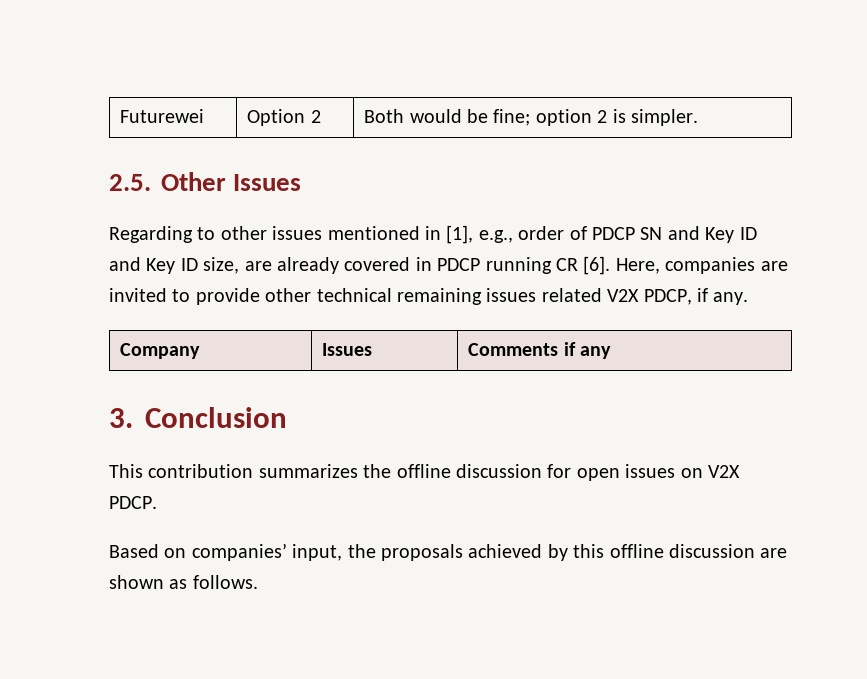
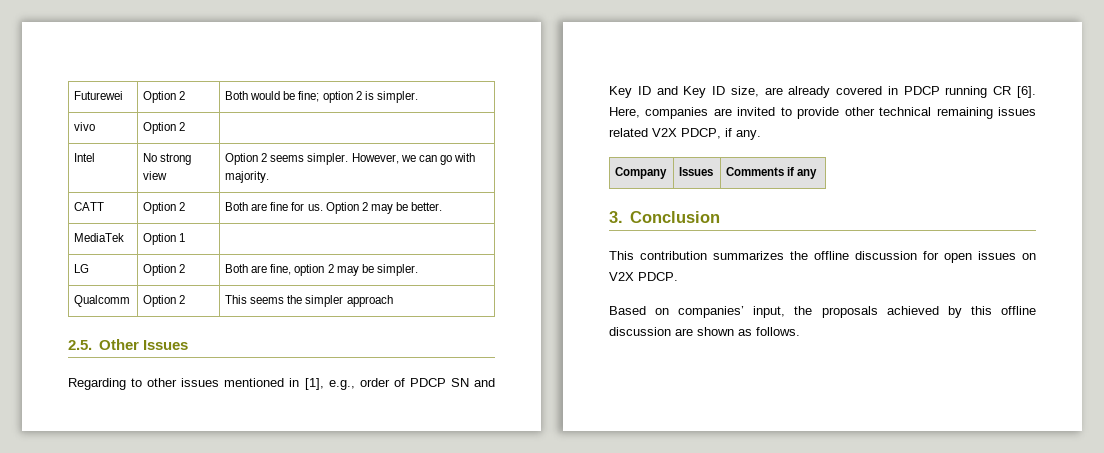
(699, 117) none -> [74,122,96,131] [143,122,186,134] [74,153,96,162] [143,153,192,165] [143,171,168,180] [225,153,475,165] [225,171,270,183] [74,202,105,211] [143,202,186,214] [225,202,443,214] [74,233,125,242] [143,233,186,245] [74,264,90,273] [143,264,186,276] [225,264,418,276] [74,295,131,307] [143,295,186,307] [225,295,393,307] // vivo | Option 2 | // Intel | No strong view | Option 2 seems simpler. However, we can go with majority. // CATT | Option 2 | Both are fine for us. Option 2 may be better. // MediaTek | Option 1 | // LG | Option 2 | Both are fine, option 2 may be simpler. // Qualcomm | Option 2 | This seems the simpler approach

